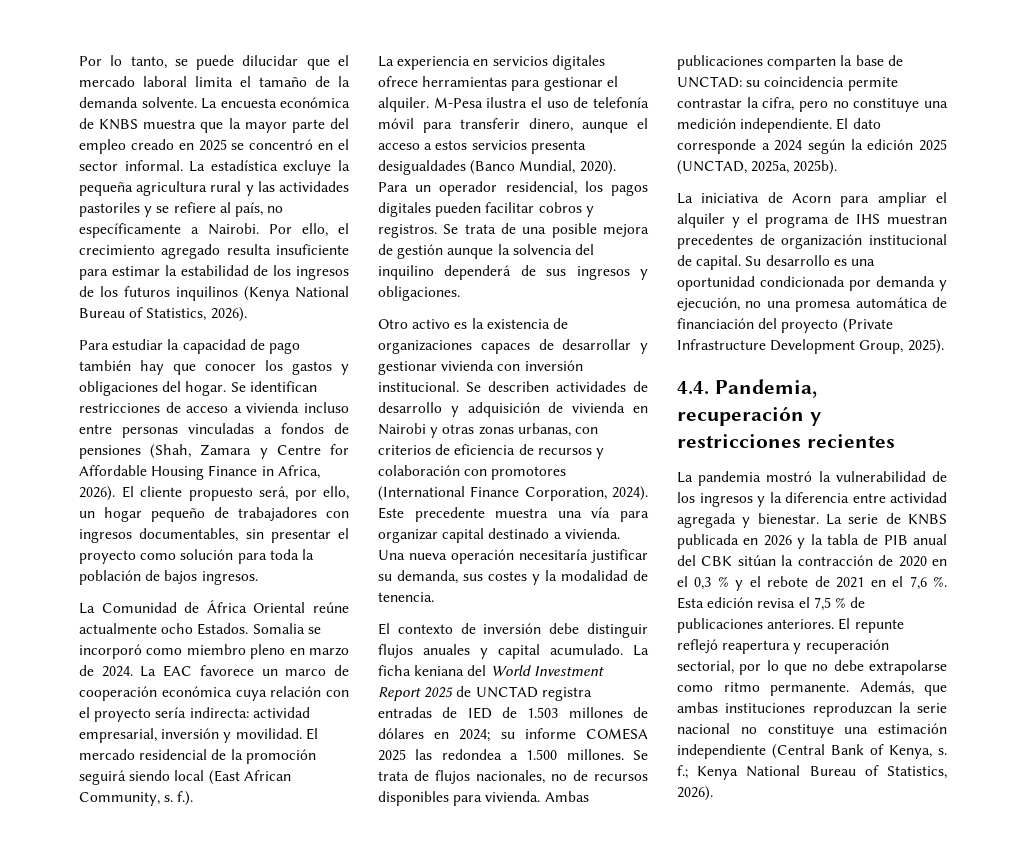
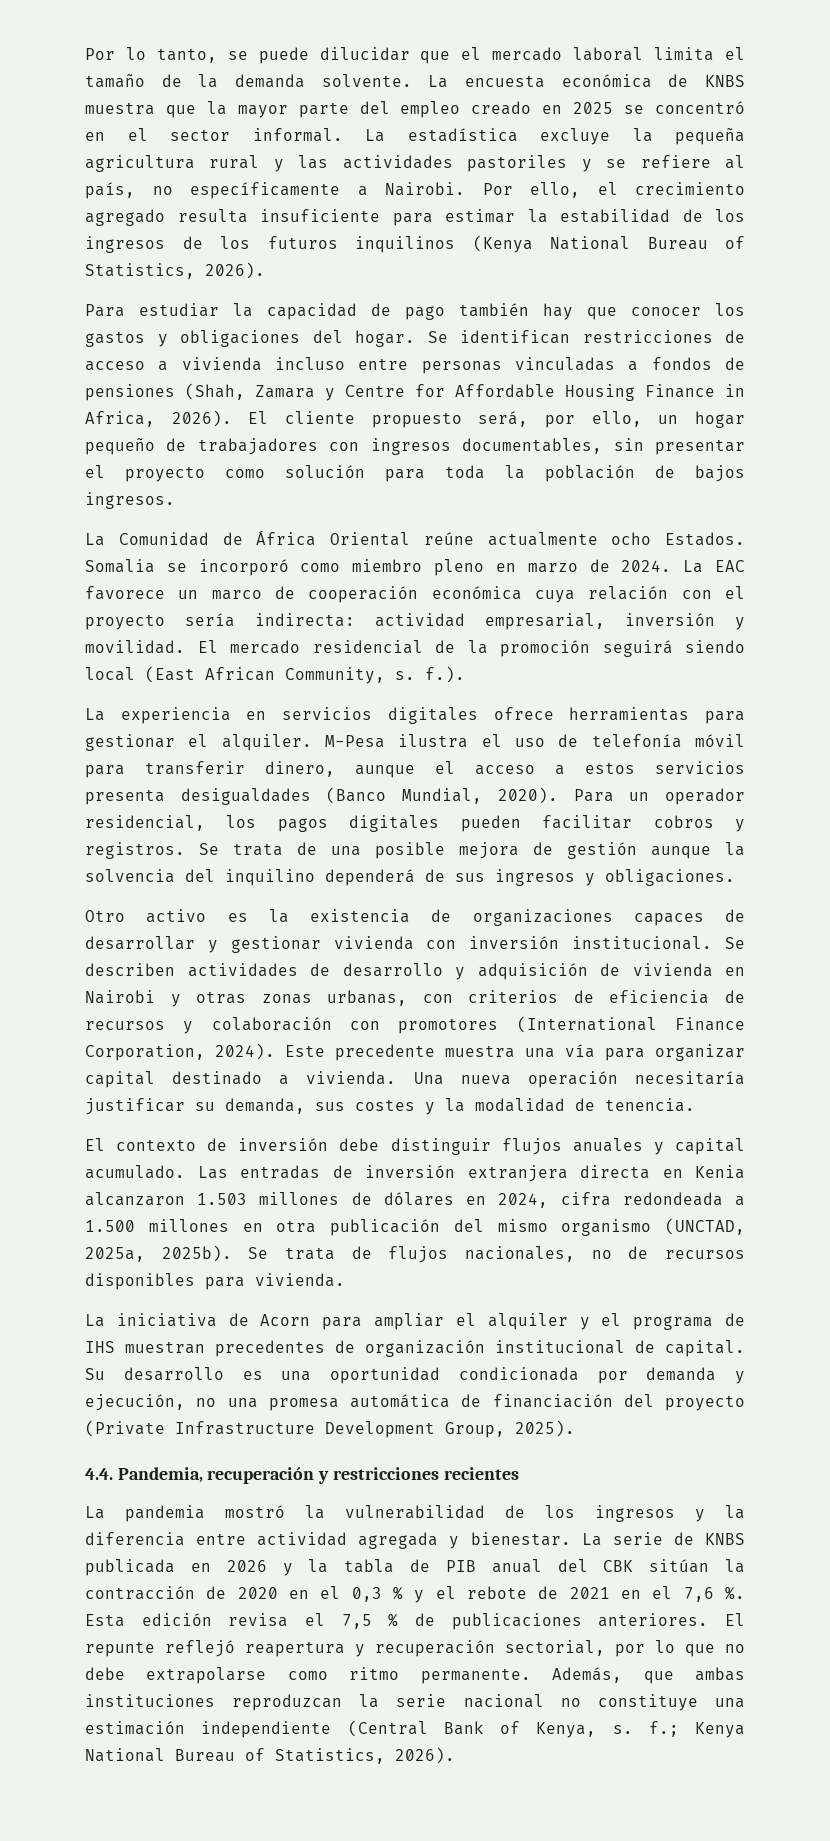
[633,645,649,656] [378,665,604,676] [378,686,592,701] [378,707,517,719] La ficha keniana del World Investment Report 2025 de UNCTAD registra entradas de IED de -> [197,1165,745,1182] [85,1192,185,1206] Las entradas de inversión extranjera directa en Kenia alcanzaron
[459,728,648,742] [378,749,624,761] 2024; su informe COMESA 2025 las redondea a 1.500 millones. -> [498,1192,745,1208] [85,1218,745,1236] [85,1245,232,1262] 2024, cifra redondeada a 1.500 millones en otra publicación del mismo organismo (UNCTAD, 2025a, 2025b).
[544,791,589,802] [677,55,903,70] [677,76,898,91] [677,97,948,112] [677,118,881,133] [677,139,947,154] [677,160,838,175] Ambas publicaciones comparten la base de UNCTAD: su coincidencia permite contrastar la cifra, pero no constituye una medición independiente. El dato corresponde a 2024 según la edición 2025 (UNCTAD, 2025a, 2025b). -> (345, 1280) none

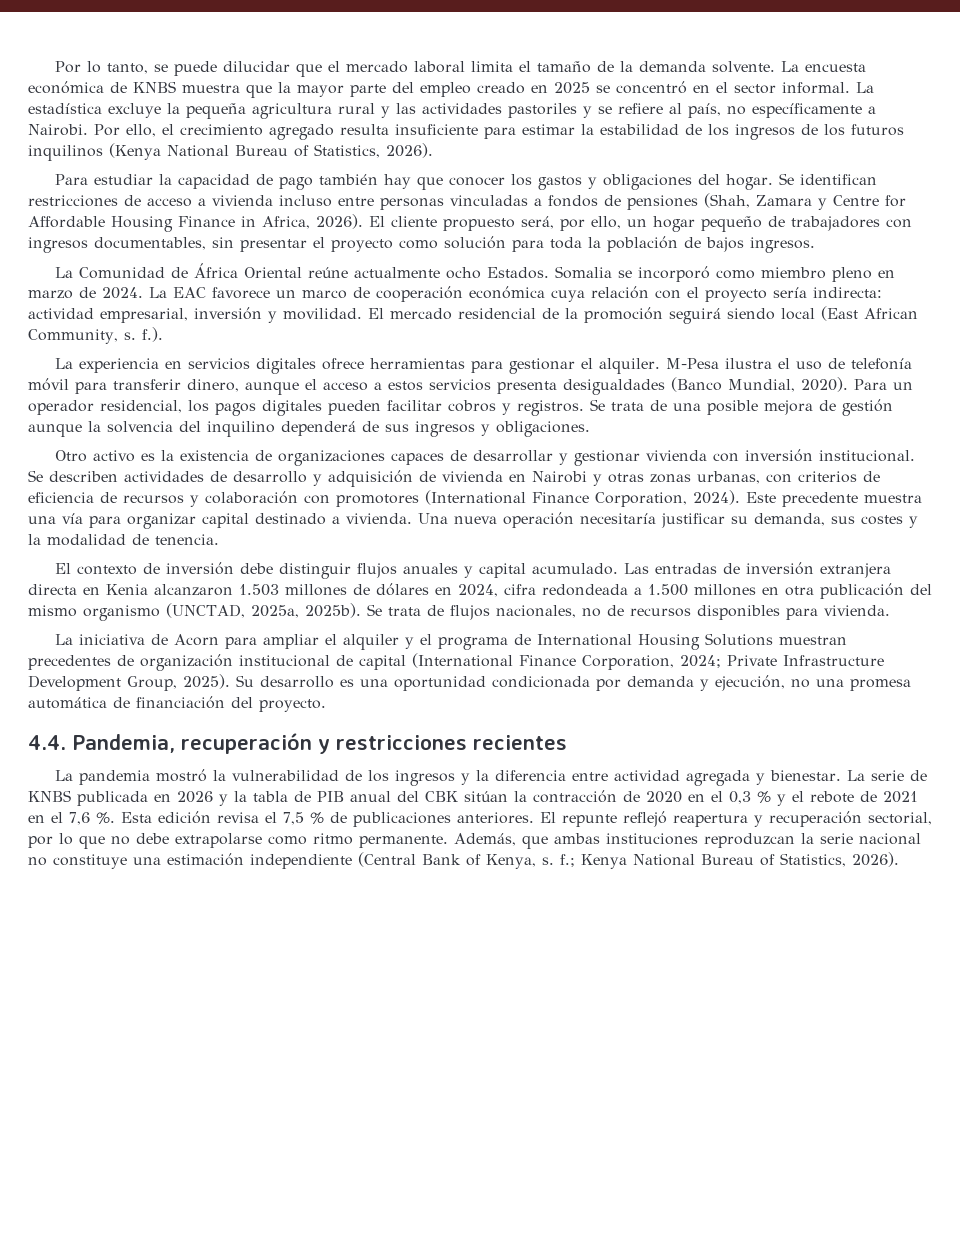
[85,1341,115,1353] IHS -> [537,633,774,650] International Housing Solutions
[665,1340,745,1357] capital. -> [359,653,884,670] [28,674,230,691] capital (International Finance Corporation, 2024; Private Infrastructure Development Group, 2025).
[665,1395,745,1411] [85,1420,575,1438] proyecto (Private Infrastructure Development Group, 2025). -> [259,699,326,712] proyecto.

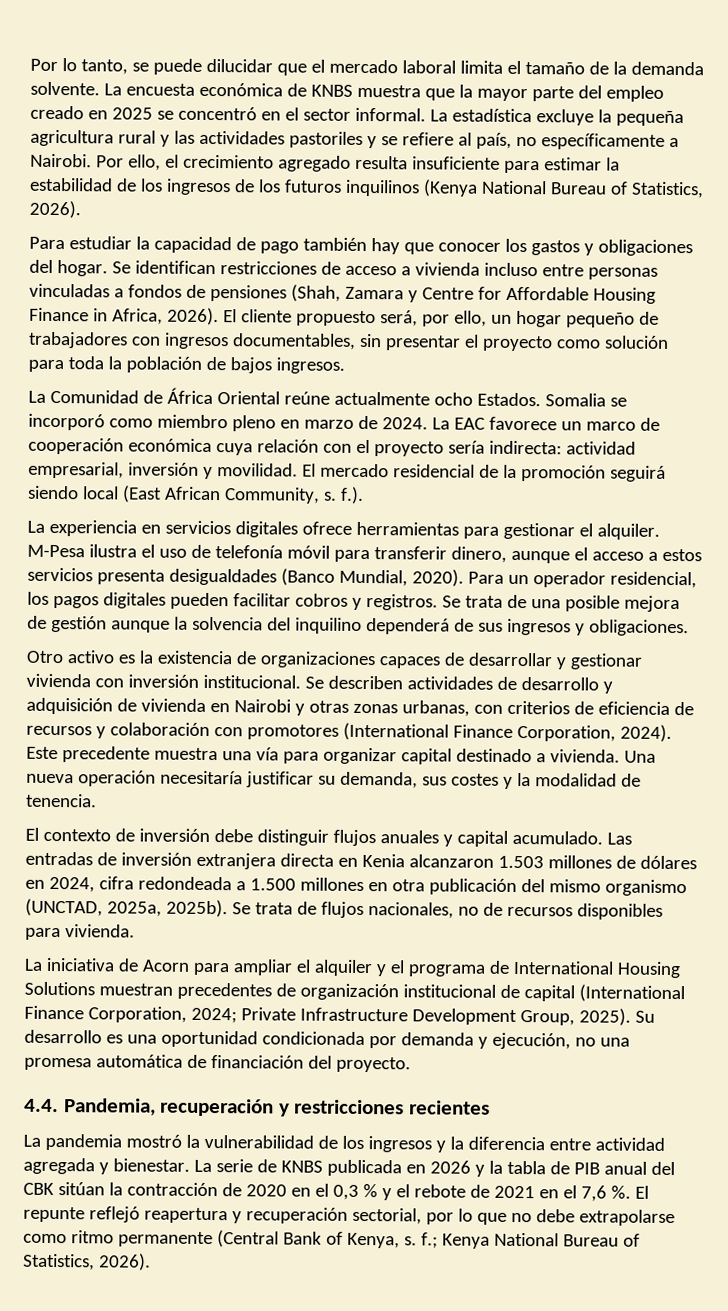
[121,811,534,827] Esta edición revisa el 7,5 % de publicaciones anteriores. -> (631, 1192) none
[359,833,921,849] [28,853,352,869] permanente. Además, que ambas instituciones reproduzcan la serie nacional no constituye una estimación independiente -> [117,1231,213,1248] permanente

